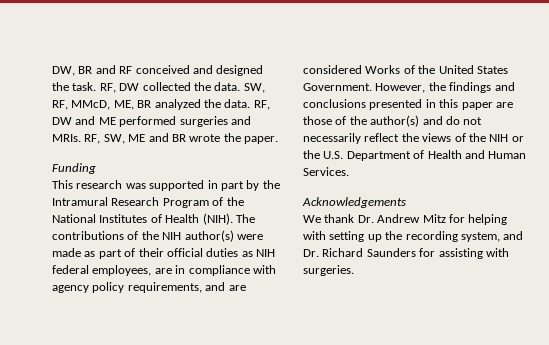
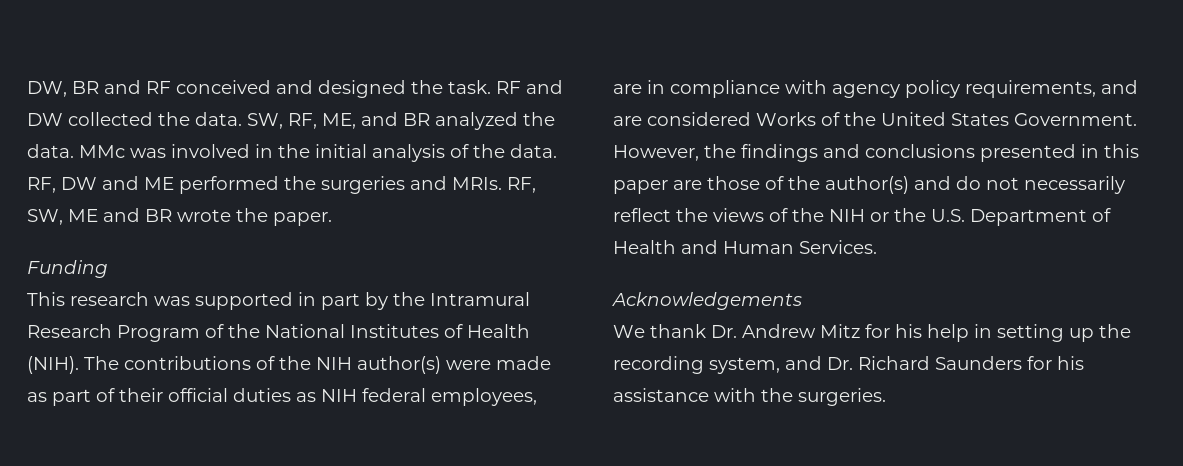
[99,83,116,93] RF, -> [496,80,563,94] RF and
[71,100,134,110] MMcD, ME, -> [322,112,398,129] ME, and
(251, 103) none -> [79,144,557,162] MMc was involved in the initial analysis of the data.
(177, 121) none -> [284,176,316,190] the
[468,214,508,225] [303,231,326,240] helping with -> [895,324,992,342] his help in
[438,248,509,259] assisting with -> [1057,356,1084,370] [613,388,793,402] his assistance with the

